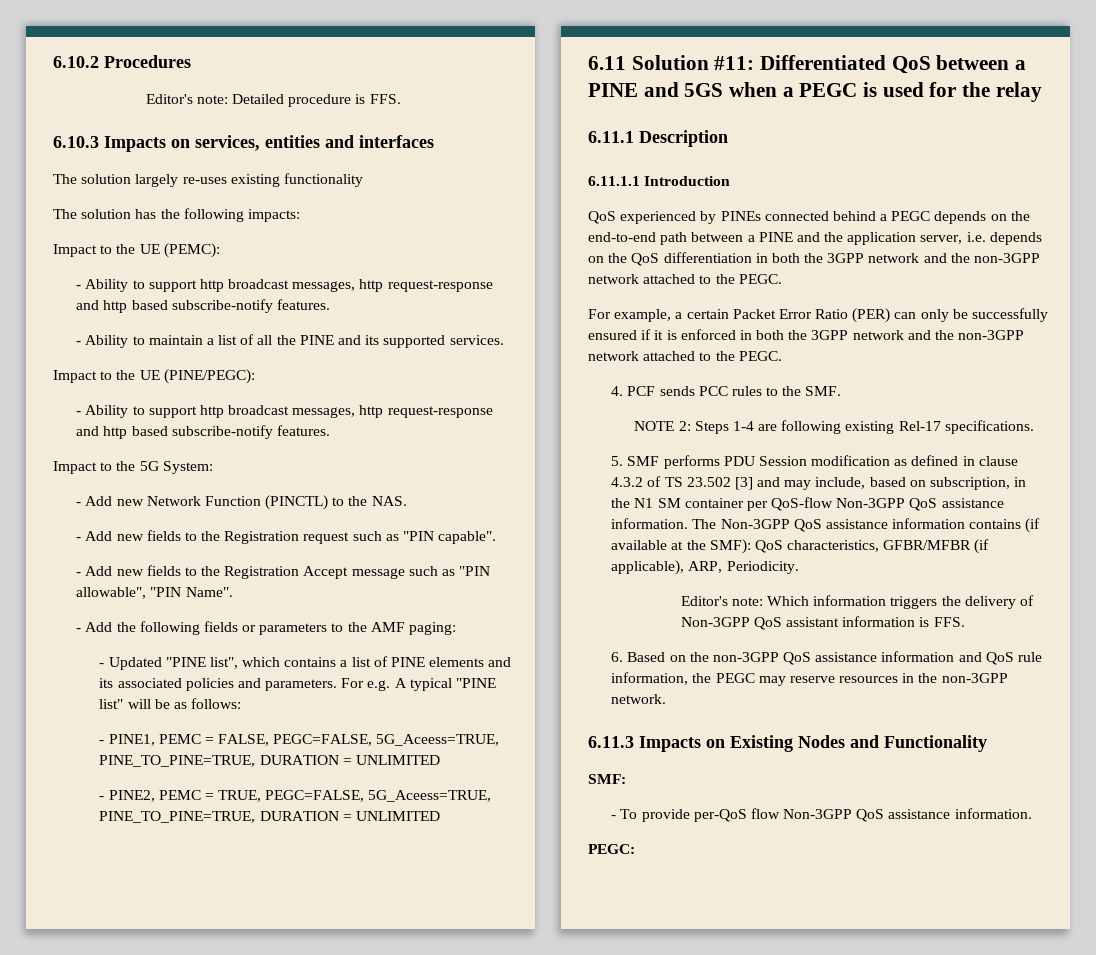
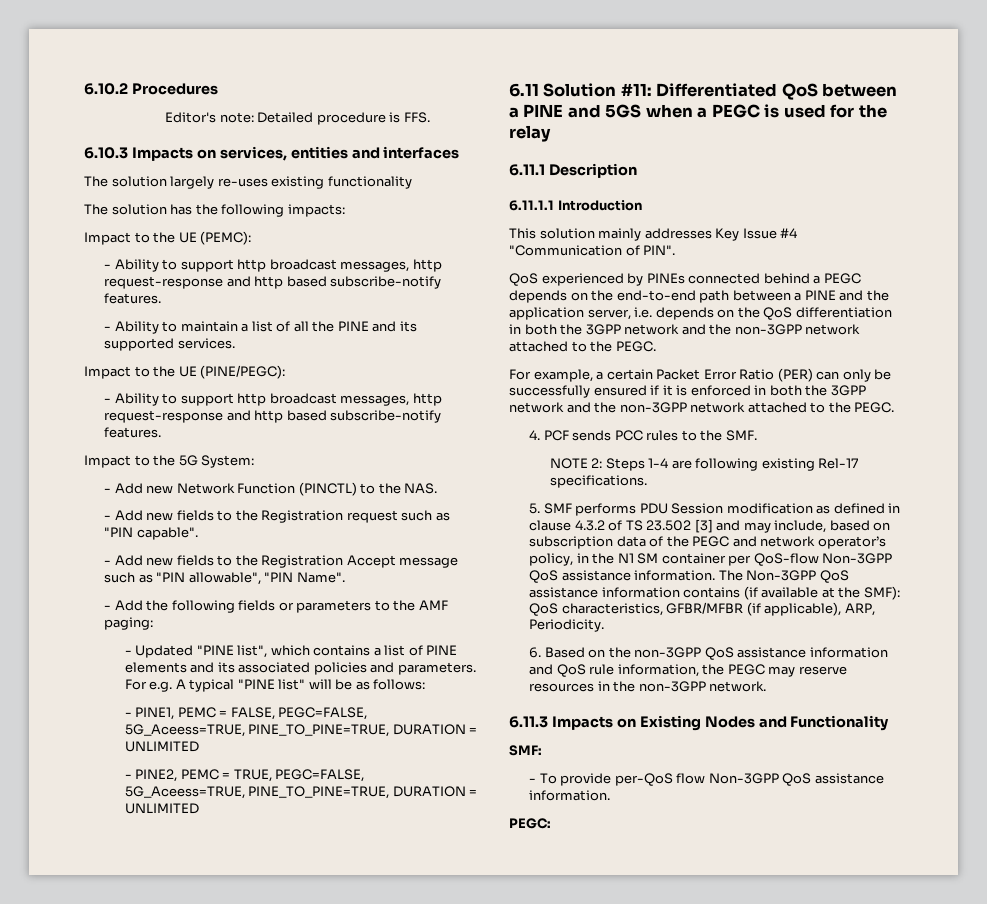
(731, 181) none -> [509,228,798,241] [509,245,676,256] // This solution mainly addresses Key Issue #4 "Communication of PIN".
[930,477,1011,490] subscription, -> [529,536,886,549] [529,553,574,566] subscription data of the PEGC and network operator’s policy,
[680,595,1034,609] [680,616,965,630] // Editor's note: Which information triggers the delivery of Non-3GPP QoS assistant information is FFS. -> (605, 625) none

